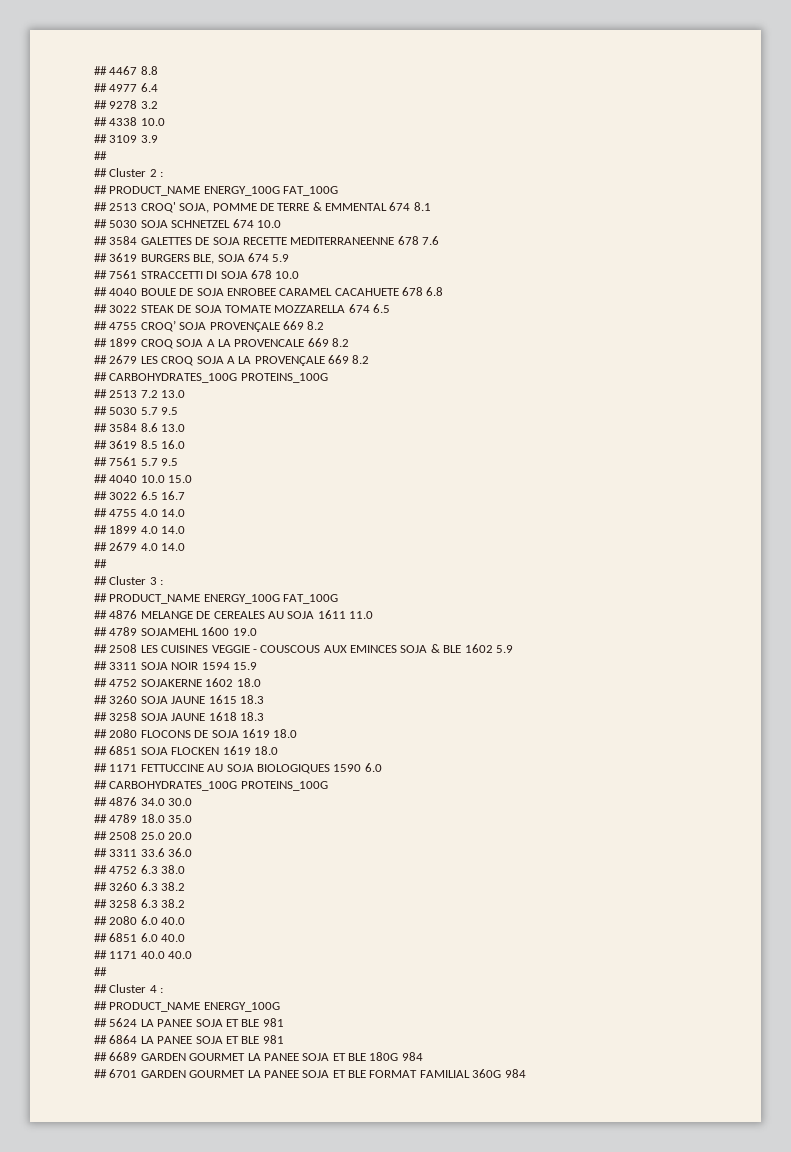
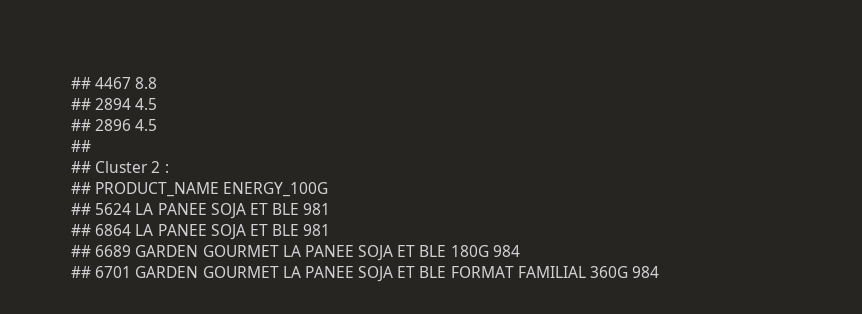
[109,83,158,92] [94,100,158,109] [94,117,165,126] [94,134,158,143] 4977 6.4 // ## 9278 3.2 // ## 4338 10.0 // ## 3109 3.9 -> [95,98,158,110] [71,119,158,131] 2894 4.5 // ## 2896 4.5
[94,185,339,196] [94,202,431,213] [94,219,281,228] [94,236,439,245] [94,253,290,264] [94,270,300,279] [94,287,444,296] [94,304,390,313] [94,320,325,332] [94,338,349,349] [94,355,370,366] [94,372,328,383] [94,389,186,398] [94,406,179,415] [94,423,186,432] [94,440,186,449] [94,457,179,466] [94,474,193,483] [94,491,186,500] [94,508,186,517] [94,525,186,534] [94,542,186,551] [94,559,107,568] [94,576,164,585] [94,593,339,604] [94,610,373,619] [94,627,257,636] [94,644,513,653] [94,661,257,670] [94,678,261,687] [94,695,264,704] [94,712,264,721] [94,729,298,738] [94,746,278,755] [94,763,382,774] [94,780,328,791] [94,797,193,806] [94,814,193,823] [94,831,193,840] [94,848,193,857] [94,865,186,874] [94,882,186,891] [94,899,186,908] [94,916,186,925] [94,933,186,942] [94,950,193,959] [94,967,107,976] [94,984,164,993] // ## PRODUCT_NAME ENERGY_100G FAT_100G // ## 2513 CROQ' SOJA, POMME DE TERRE & EMMENTAL 674 8.1 // ## 5030 SOJA SCHNETZEL 674 10.0 // ## 3584 GALETTES DE SOJA RECETTE MEDITERRANEENNE 678 7.6 // ## 3619 BURGERS BLE, SOJA 674 5.9 // ## 7561 STRACCETTI DI SOJA 678 10.0 // ## 4040 BOULE DE SOJA ENROBEE CARAMEL CACAHUETE 678 6.8 // ## 3022 STEAK DE SOJA TOMATE MOZZARELLA 674 6.5 // ## 4755 CROQ’ SOJA PROVENÇALE 669 8.2 // ## 1899 CROQ SOJA A LA PROVENCALE 669 8.2 // ## 2679 LES CROQ SOJA A LA PROVENÇALE 669 8.2 // ## CARBOHYDRATES_100G PROTEINS_100G // ## 2513 7.2 13.0 // ## 5030 5.7 9.5 // ## 3584 8.6 13.0 // ## 3619 8.5 16.0 // ## 7561 5.7 9.5 // ## 4040 10.0 15.0 // ## 3022 6.5 16.7 // ## 4755 4.0 14.0 // ## 1899 4.0 14.0 // ## 2679 4.0 14.0 // ## // ## Cluster 3 : // ## PRODUCT_NAME ENERGY_100G FAT_100G // ## 4876 MELANGE DE CEREALES AU SOJA 1611 11.0 // ## 4789 SOJAMEHL 1600 19.0 // ## 2508 LES CUISINES VEGGIE - COUSCOUS AUX EMINCES SOJA & BLE 1602 5.9 // ## 3311 SOJA NOIR 1594 15.9 // ## 4752 SOJAKERNE 1602 18.0 // ## 3260 SOJA JAUNE 1615 18.3 // ## 3258 SOJA JAUNE 1618 18.3 // ## 2080 FLOCONS DE SOJA 1619 18.0 // ## 6851 SOJA FLOCKEN 1619 18.0 // ## 1171 FETTUCCINE AU SOJA BIOLOGIQUES 1590 6.0 // ## CARBOHYDRATES_100G PROTEINS_100G // ## 4876 34.0 30.0 // ## 4789 18.0 35.0 // ## 2508 25.0 20.0 // ## 3311 33.6 36.0 // ## 4752 6.3 38.0 // ## 3260 6.3 38.2 // ## 3258 6.3 38.2 // ## 2080 6.0 40.0 // ## 6851 6.0 40.0 // ## 1171 40.0 40.0 // ## // ## Cluster 4 : -> (169, 168) none

